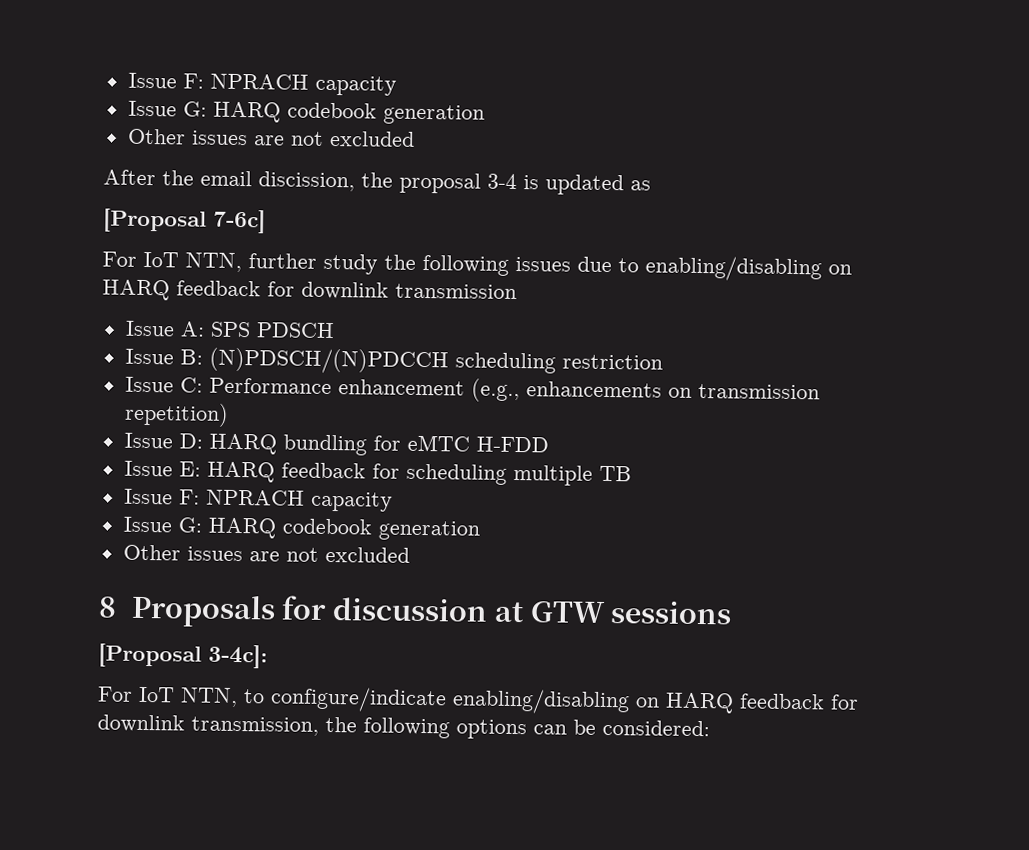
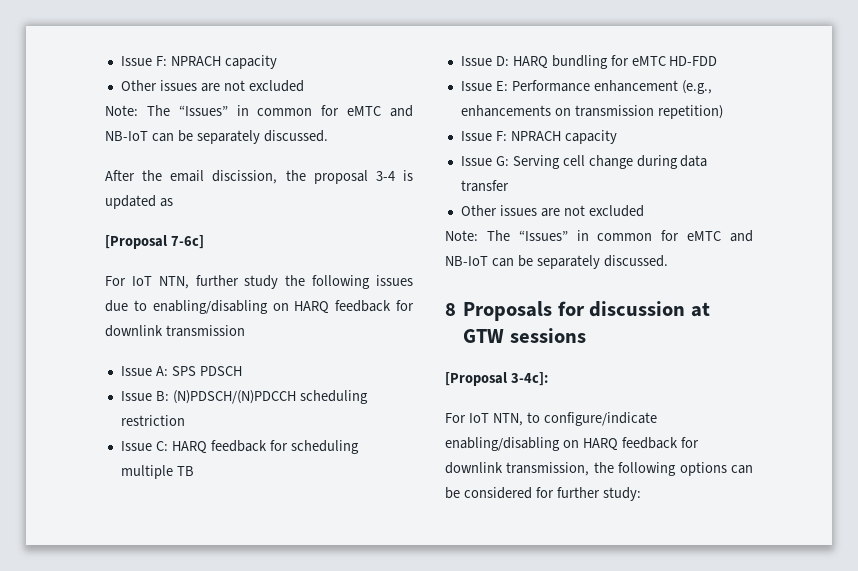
[127,72,397,96] [127,100,485,125] [127,128,415,147] Issue F: NPRACH capacity // Issue G: HARQ codebook generation // Other issues are not excluded -> [120,55,277,69] [120,80,304,92] [105,105,413,117] [105,130,328,144] Issue F: NPRACH capacity // Other issues are not excluded // Note: The “Issues” in common for eMTC and NB-IoT can be separately discussed.
(203, 385) none -> [171,440,359,454] [120,465,194,479] [460,55,718,69] [460,81,508,91] HARQ feedback for scheduling multiple TB // Issue D: HARQ bundling for eMTC HD-FDD // Issue E:
[123,432,549,456] [123,460,632,486] [123,488,393,512] [122,516,480,541] [122,544,410,563] // Issue D: HARQ bundling for eMTC H-FDD // Issue E: HARQ feedback for scheduling multiple TB // Issue F: NPRACH capacity // Issue G: HARQ codebook generation // Other issues are not excluded -> [460,130,617,144] [460,155,708,169] [460,180,509,192] [460,205,644,217] [445,230,753,242] [445,255,668,269] // Issue F: NPRACH capacity // Issue G: Serving cell change during data transfer // Other issues are not excluded // Note: The “Issues” in common for eMTC and NB-IoT can be separately discussed.
[602,719,710,737] considered: -> [463,487,641,501] considered for further study:

